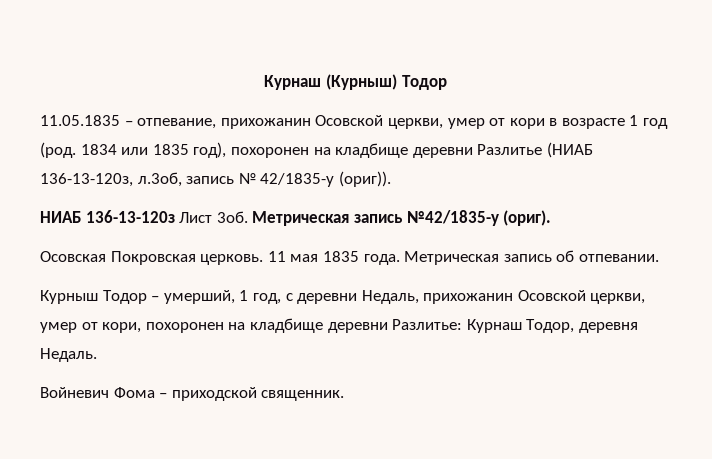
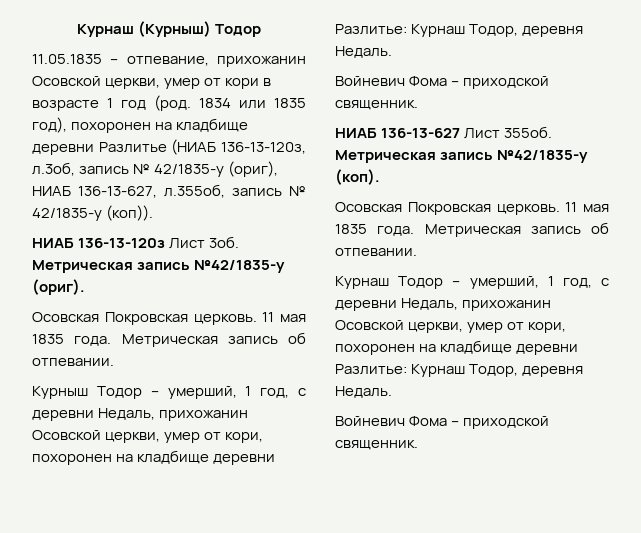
[338,171,391,187] (ориг)). -> [228,161,279,177] [32,184,306,198] [32,205,154,221] (ориг), НИАБ 136-13-627, л.355об, запись № 42/1835-у (коп)).
(345, 395) none -> [335,126,553,139] [335,150,589,163] [335,169,380,185] [335,202,609,215] [335,222,609,237] [335,248,417,256] [335,276,609,289] [335,298,552,311] [335,320,567,333] [335,340,579,355] [335,364,584,377] [335,386,392,398] [335,416,550,429] [335,440,418,450] // НИАБ 136-13-627 Лист 355об. Метрическая запись №42/1835-у (коп). // Осовская Покровская церковь. 11 мая 1835 года. Метрическая запись об отпевании. // Курнаш Тодор – умерший, 1 год, с деревни Недаль, прихожанин Осовской церкви, умер от кори, похоронен на кладбище деревни Разлитье: Курнаш Тодор, деревня Недаль. // Войневич Фома – приходской священник.

